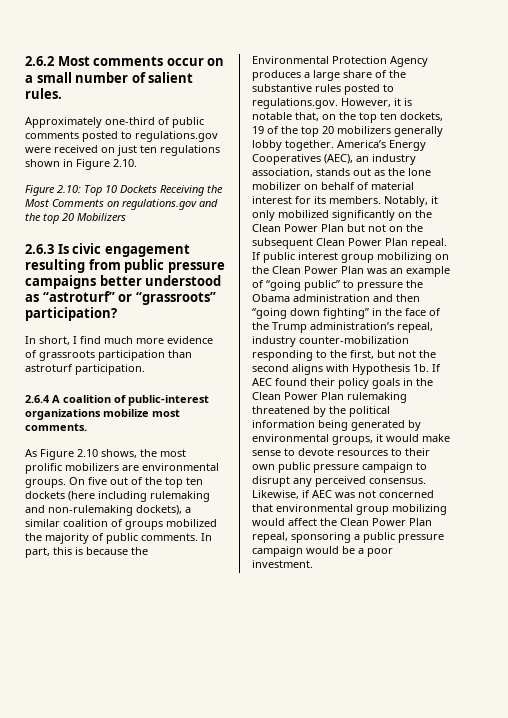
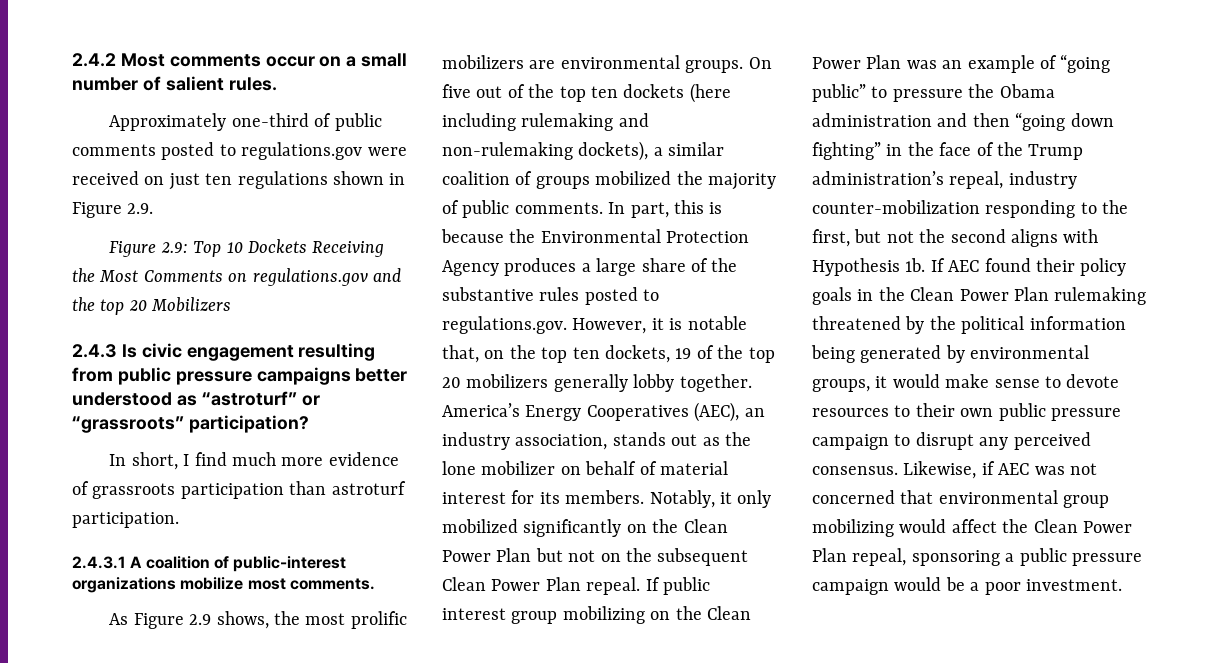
[25,56,54,66] 2.6.2 -> [72,53,116,67] 2.4.2
[113,159,137,167] [25,185,81,196] 2.10. // Figure 2.10: -> [127,203,154,214] [109,241,188,257] 2.9. // Figure 2.9:
[25,244,54,254] 2.6.3 -> [72,344,117,358] 2.4.3
[25,395,50,403] 2.6.4 -> [72,556,126,569] 2.4.3.1
[77,449,98,457] 2.10 -> [189,614,212,625] 2.9

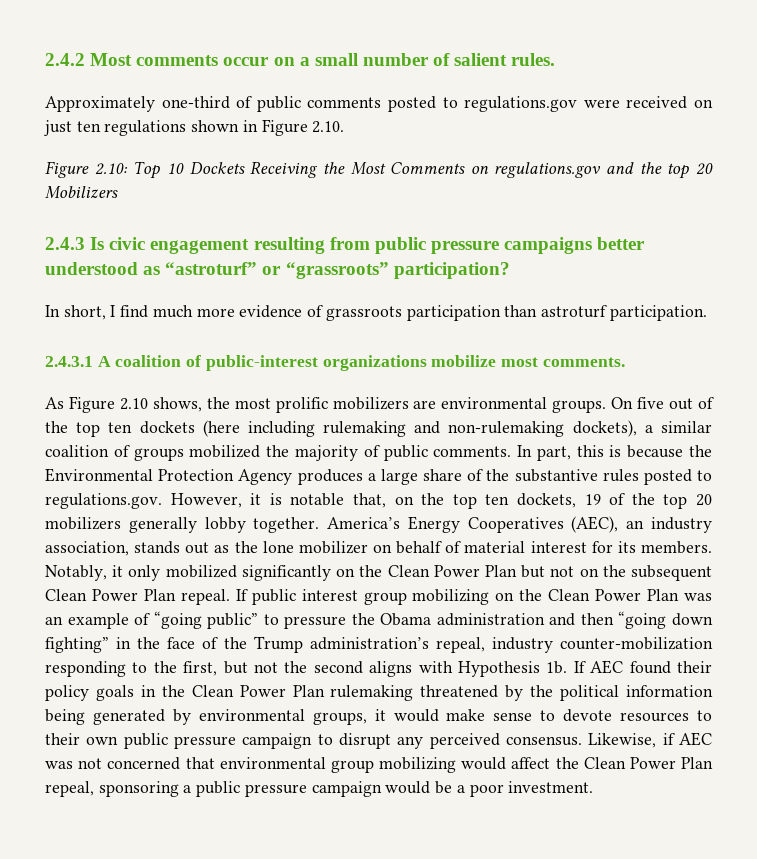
[127,203,154,214] [109,241,188,257] 2.9. // Figure 2.9: -> [312,121,345,133] [45,161,128,178] 2.10. // Figure 2.10:
[189,614,212,625] 2.9 -> [119,398,148,410] 2.10

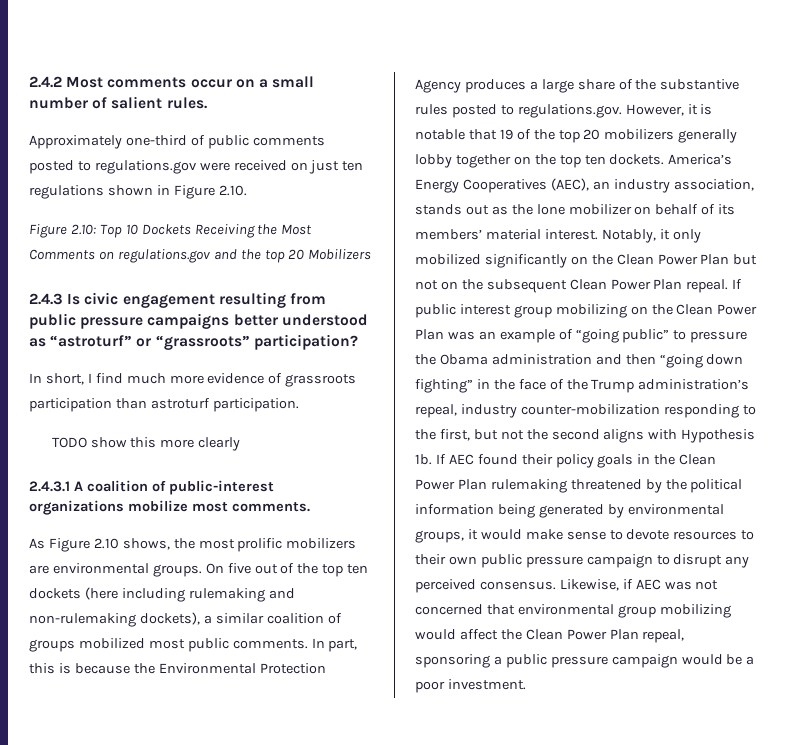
(707, 313) none -> [51,437,241,451] // TODO show this more clearly
[266,445,380,461] the majority of -> [148,639,185,649] most
[353,493,577,509] that, on the top ten dockets, -> [468,129,497,140] that
[253,517,320,533] together. -> [455,154,665,168] together on the top ten dockets.
[464,541,712,554] material interest for its members. -> [718,204,736,215] [415,229,598,240] its members’ material interest.

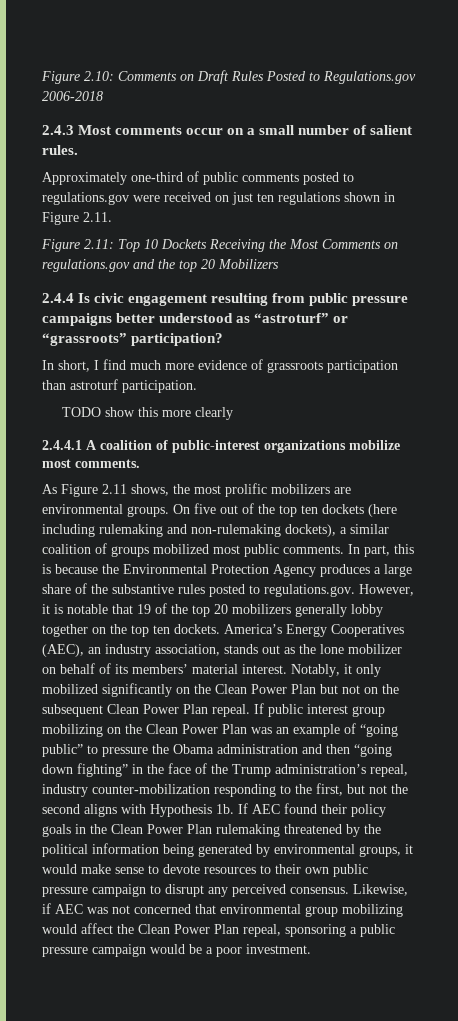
[29,76,62,88] 2.4.2 -> [41,70,416,84] [42,91,103,101] [42,125,74,135] Figure 2.10: Comments on Draft Rules Posted to Regulations.gov 2006-2018 // 2.4.3
[218,185,247,196] [29,224,96,238] 2.10. // Figure 2.10: -> [83,212,112,222] [41,239,114,252] 2.11. // Figure 2.11:
[29,293,63,305] 2.4.3 -> [42,293,74,303] 2.4.4
[29,481,70,492] 2.4.3.1 -> [42,440,82,450] 2.4.4.1
[93,538,119,549] 2.10 -> [102,484,127,494] 2.11

